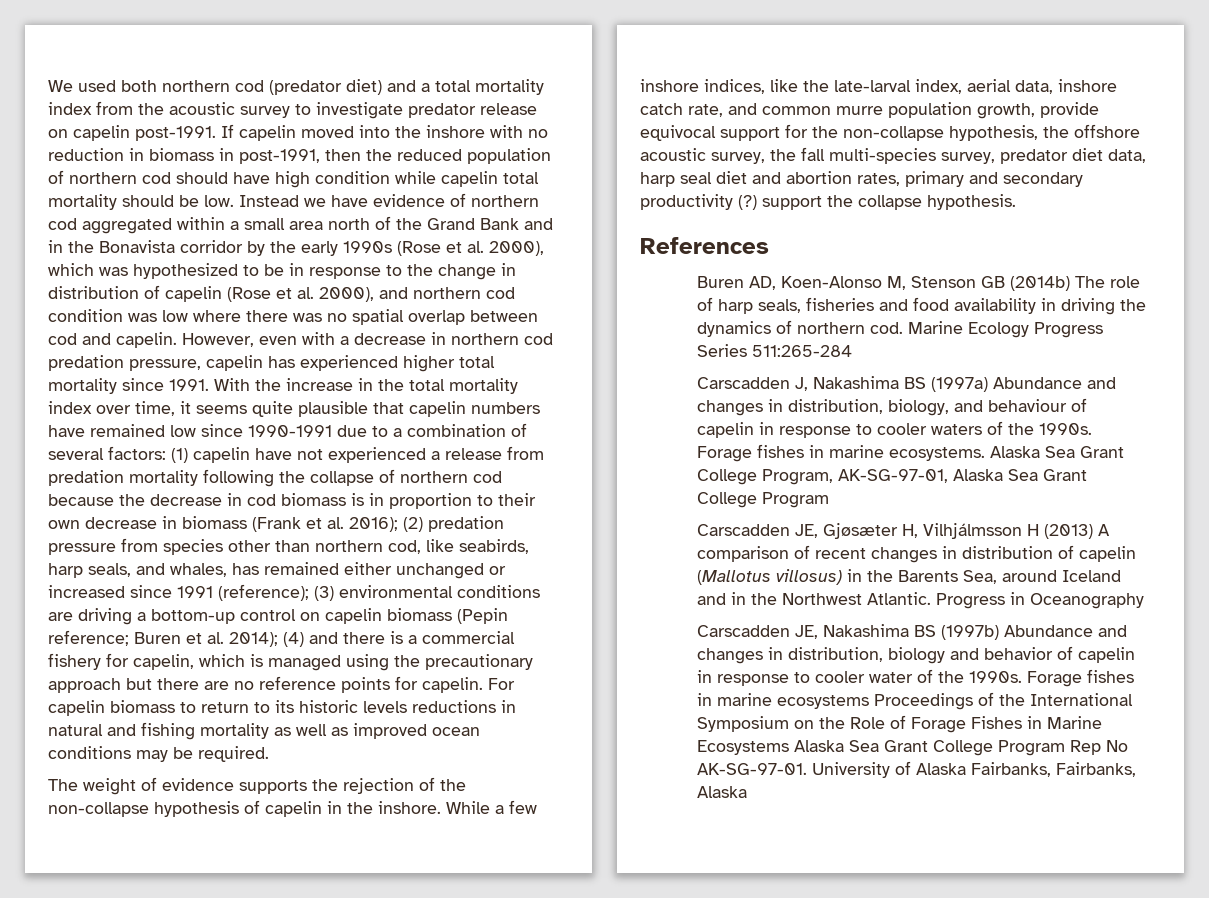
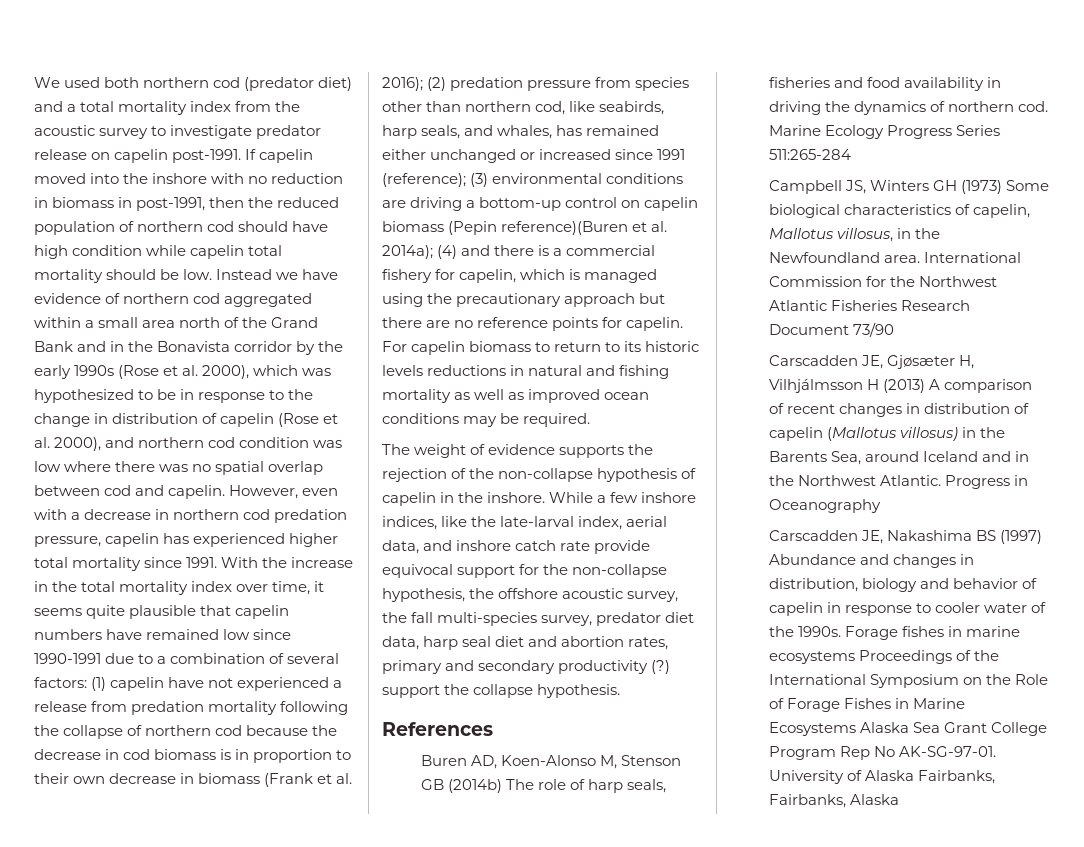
[48,630,278,647] reference; Buren et al. 2014); -> [501,221,668,235] [382,245,433,259] reference)(Buren et al. 2014a);
(1053, 87) none -> [423,540,453,551] and
[688,102,1035,119] rate, and common murre population growth, -> [560,541,591,551] rate
[696,376,1116,392] [696,398,1087,416] [696,421,1092,438] [696,444,1124,462] [696,469,1087,485] [696,492,829,508] Carscadden J, Nakashima BS (1997a) Abundance and changes in distribution, biology, and behaviour of capelin in response to cooler waters of the 1990s. Forage fishes in marine ecosystems. Alaska Sea Grant College Program, AK-SG-97-01, Alaska Sea Grant College Program -> [769,180,1050,194] [769,204,1031,218] [769,228,941,242] [769,252,1022,263] [769,276,998,287] [769,300,971,311] [769,322,895,337] Campbell JS, Winters GH (1973) Some biological characteristics of capelin, Mallotus villosus, in the Newfoundland area. International Commission for the Northwest Atlantic Fisheries Research Document 73/90
[940,625,999,640] (1997b) -> [1000,530,1043,544] (1997)

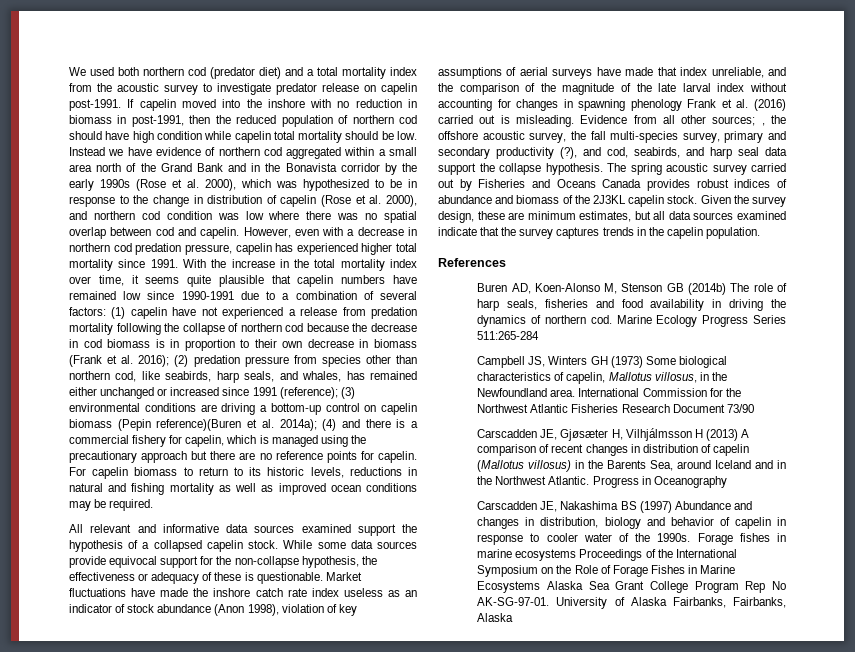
[382,365,423,376] levels -> [310,467,344,478] levels,
[382,444,654,458] [382,468,697,482] [382,492,697,506] [382,516,668,530] [382,540,591,554] The weight of evidence supports the rejection of the non-collapse hypothesis of capelin in the inshore. While a few inshore indices, like the late-larval index, aerial data, and inshore catch rate -> [69,524,417,536] [69,540,417,552] All relevant and informative data sources examined support the hypothesis of a collapsed capelin stock. While some data sources
(495, 593) none -> [69,572,362,584] [69,588,417,597] [69,604,357,616] [438,67,786,79] [438,83,787,95] [438,99,786,111] [438,115,786,127] effectiveness or adequacy of these is questionable. Market fluctuations have made the inshore catch rate index useless as an indicator of stock abundance (Anon 1998), violation of key assumptions of aerial surveys have made that index unreliable, and the comparison of the magnitude of the late larval index without accounting for changes in spawning phenology Frank et al. (2016) carried out is misleading. Evidence from all other sources; , the
[596,612,695,626] [382,636,669,650] [382,660,671,674] [382,684,621,698] predator diet data, harp seal diet and abortion rates, primary and secondary productivity (?) support the collapse hypothesis. -> [724,131,786,143] [438,147,787,159] [438,163,786,175] [438,179,787,191] [438,195,786,207] [438,211,786,223] [438,227,760,239] primary and secondary productivity (?), and cod, seabirds, and harp seal data support the collapse hypothesis. The spring acoustic survey carried out by Fisheries and Oceans Canada provides robust indices of abundance and biomass of the 2J3KL capelin stock. Given the survey design, these are minimum estimates, but all data sources examined indicate that the survey captures trends in the capelin population.

